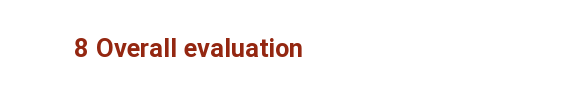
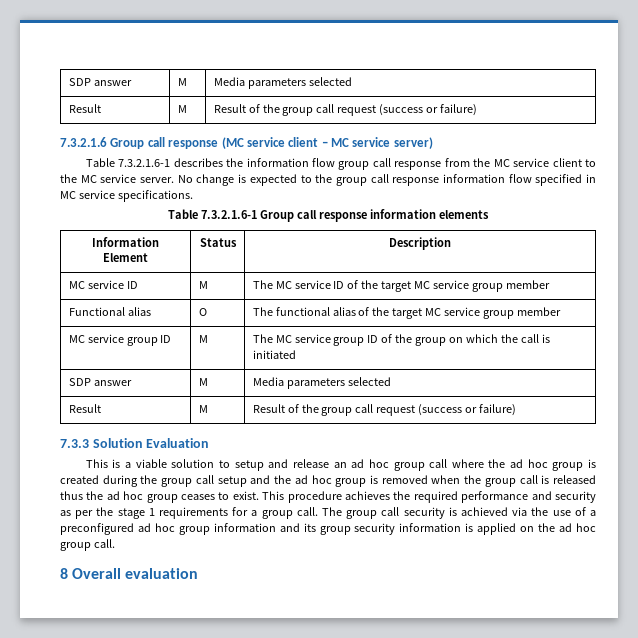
(74, 47) none -> [68,78,132,86] [177,78,187,86] [213,77,352,89] [68,104,101,113] [177,105,187,113] [213,104,478,116] [60,137,433,149] [85,158,597,170] [60,174,596,186] [60,190,193,202] [168,209,489,222] [92,237,159,247] [103,253,148,262] [199,238,237,247] [389,237,451,250] [68,280,138,289] [198,281,208,289] [252,280,551,292] [68,307,151,316] [198,308,207,316] [252,307,562,319] [68,334,172,346] [198,335,208,343] [252,334,551,346] [252,350,296,359] [68,378,132,386] [198,378,208,386] [252,377,391,389] [68,404,101,413] [198,405,208,413] [252,404,517,416] [60,438,210,448] [85,459,596,471] [60,475,596,487] [60,491,596,503] [60,507,596,519] [60,523,596,535] [60,539,115,551] SDP answer | M | Media parameters selected // Result | M | Result of the group call request (success or failure) // 7.3.2.1.6 Group call response (MC service client – MC service server) // Table 7.3.2.1.6-1 describes the information flow group call response from the MC service client to the MC service server. No change is expected to the group call response information flow specified in MC service specifications. // Table 7.3.2.1.6-1 Group call response information elements // Information Element | Status | Description // MC service ID | M | The MC service ID of the target MC service group member // Functional alias | O | The functional alias of the target MC service group member // MC service group ID | M | The MC service group ID of the group on which the call is initiated // SDP answer | M | Media parameters selected // Result | M | Result of the group call request (success or failure) // 7.3.3 Solution Evaluation // This is a viable solution to setup and release an ad hoc group call where the ad hoc group is created during the group call setup and the ad hoc group is removed when the group call is released thus the ad hoc group ceases to exist. This procedure achieves the required performance and security as per the stage 1 requirements for a group call. The group call security is achieved via the use of a preconfigured ad hoc group information and its group security information is applied on the ad hoc group call. //

